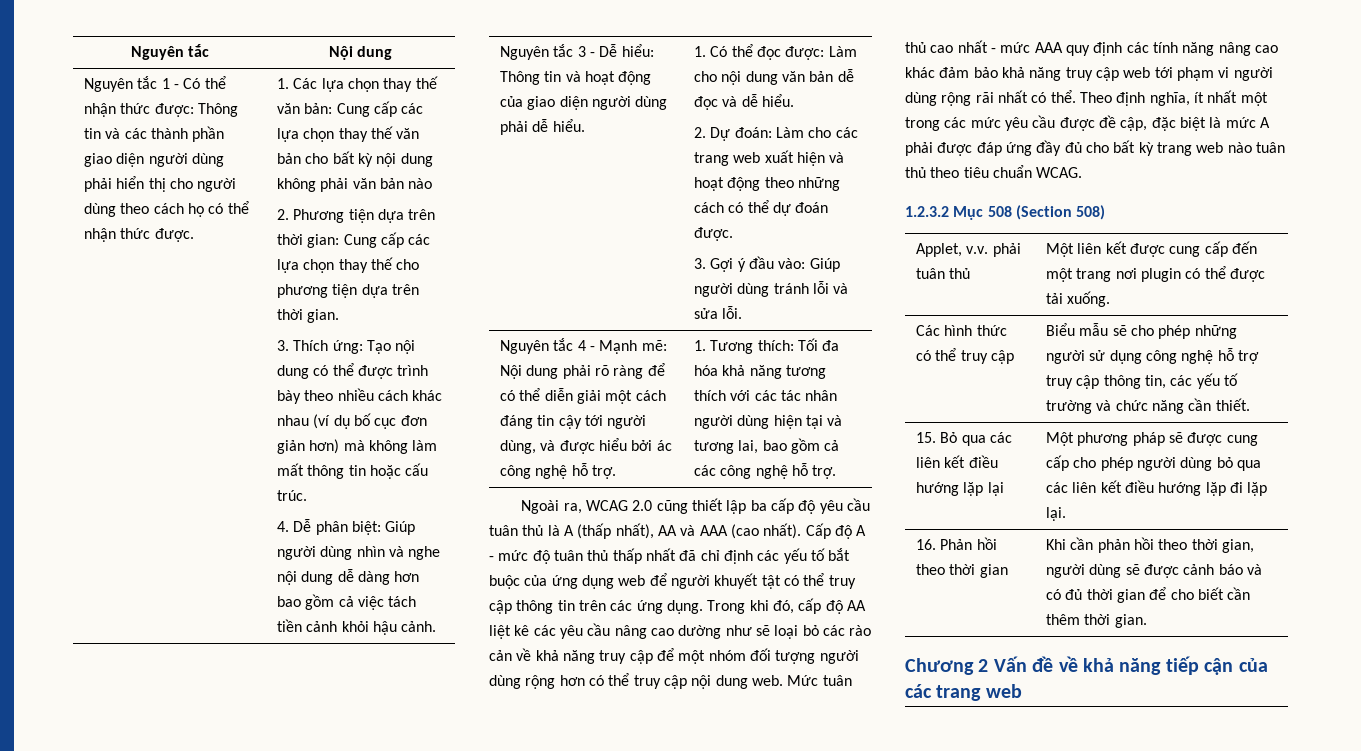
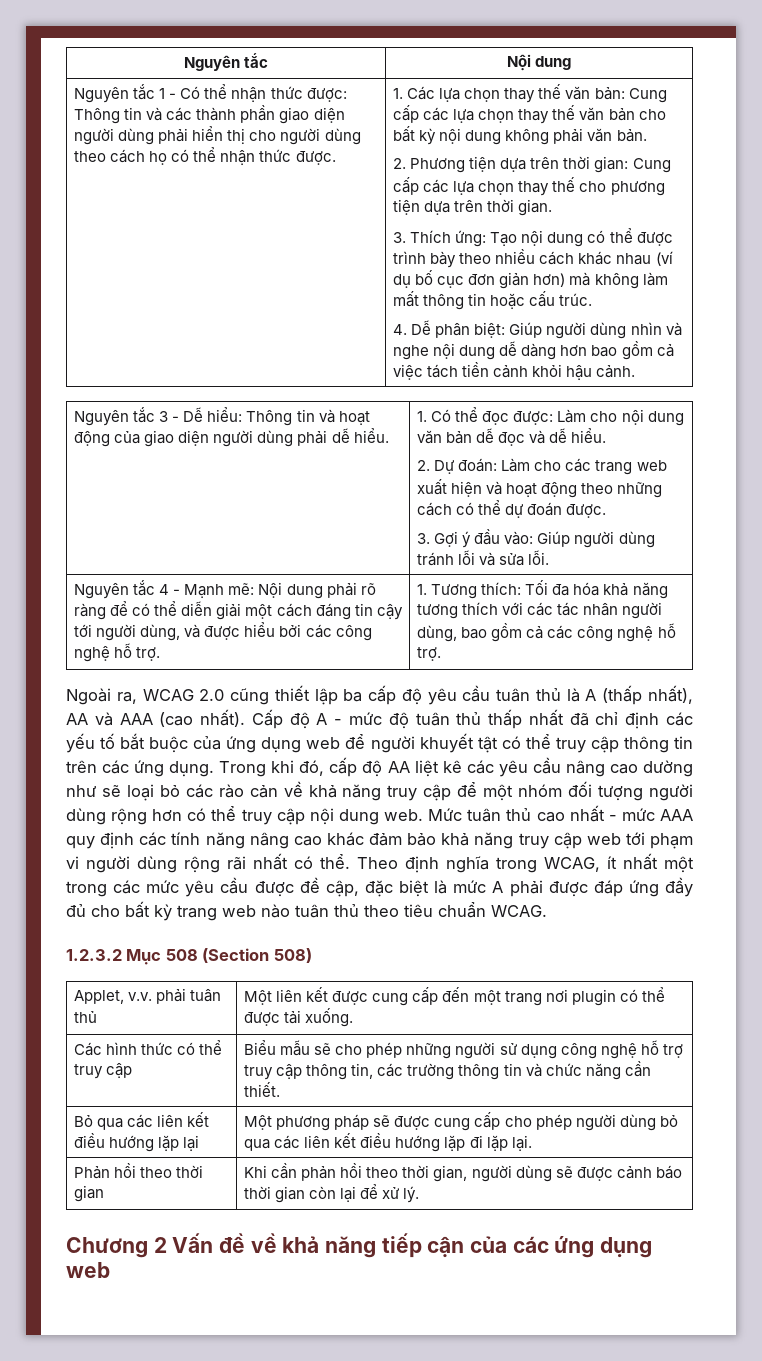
[380,178,433,189] bản nào -> [616,129,647,142] bản.
[656,440,672,451] ác -> [305,624,332,638] các
[737,415,843,429] [694,440,759,454] dùng hiện tại và tương lai, -> [417,625,458,642] dùng,
[1149,92,1190,106] nghĩa, -> [446,856,600,873] nghĩa trong WCAG,
[1196,373,1238,389] [1046,400,1093,414] yếu tố trường -> [407,1063,522,1080] trường thông tin
[916,432,937,443] 15. -> (281, 1089) none
[916,539,937,550] 16. -> (532, 1143) none
[1246,564,1262,575] [1046,587,1251,603] [1046,614,1147,628] và có đủ thời gian để cho biết cần thêm thời gian. -> [244,1184,420,1203] thời gian còn lại để xử lý.
[936,685,982,701] trang -> [554,1236,653,1258] ứng dụng

